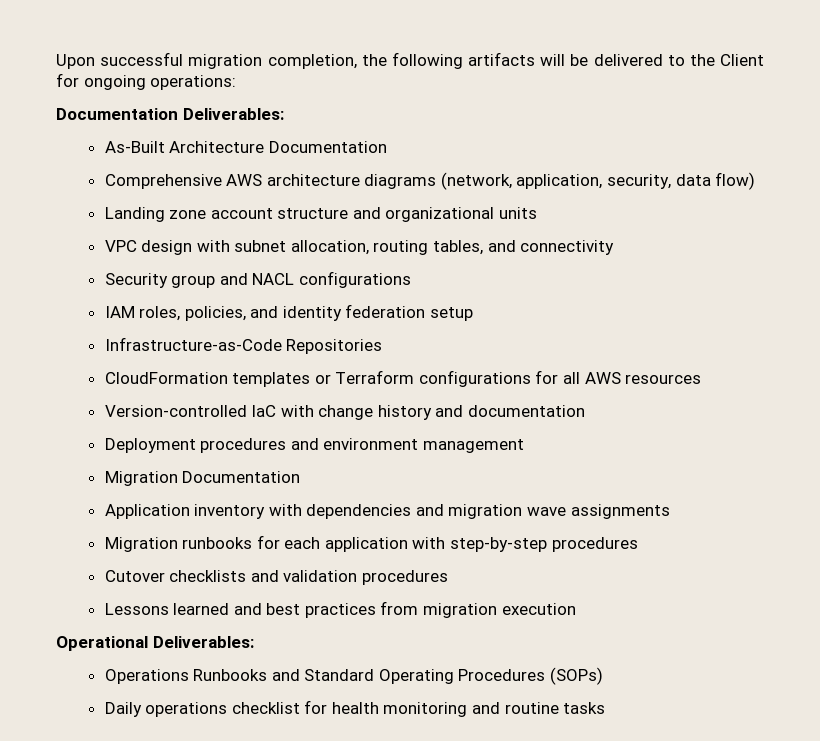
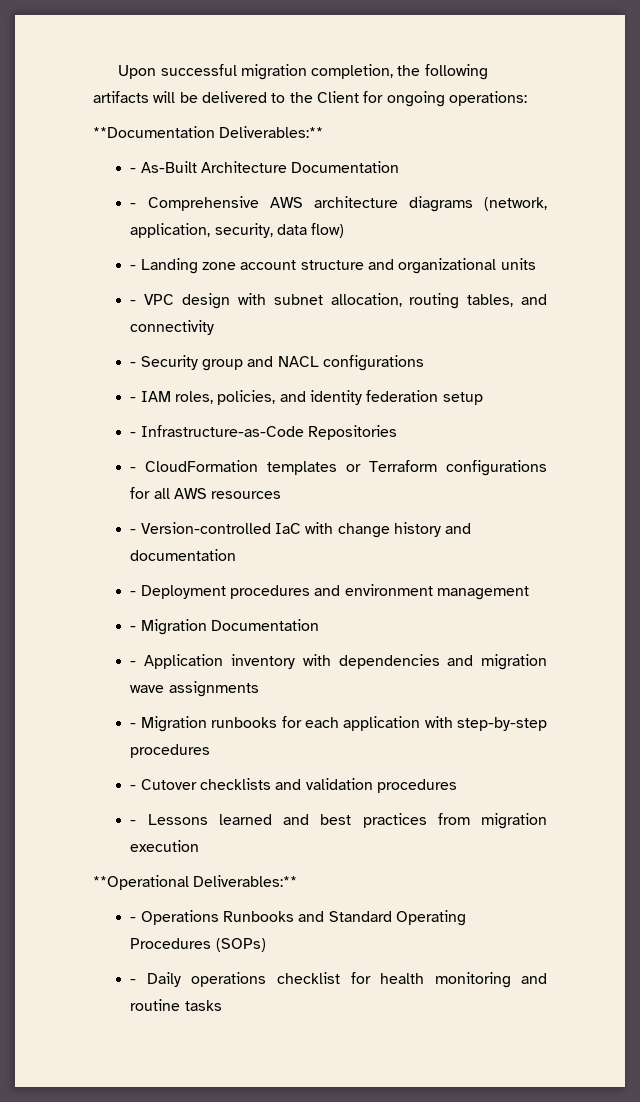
[56,108,284,120] Documentation Deliverables: // -> [93,126,324,138] [130,168,137,173] **Documentation Deliverables:** // -
(387, 147) none -> [130,203,137,208] -
(756, 181) none -> [130,265,137,270] -
(538, 213) none -> [130,300,137,305] -
(615, 247) none -> [130,362,137,367] -
(411, 279) none -> [130,397,137,402] -
(474, 314) none -> [130,432,137,437] -
(383, 346) none -> [130,467,137,472] -
(702, 379) none -> [130,529,137,534] -
(586, 411) none -> [130,591,137,596] -
(524, 446) none -> [130,626,137,631] -
(301, 477) none -> [130,661,137,666] -
(670, 511) none -> [130,723,137,728] -
(638, 544) none -> [130,785,137,790] -
(448, 577) none -> [130,820,137,825] -
[56,636,254,651] Operational Deliverables: // -> [93,875,298,890] [130,917,137,922] **Operational Deliverables:** // -
(604, 676) none -> [130,979,137,984] -

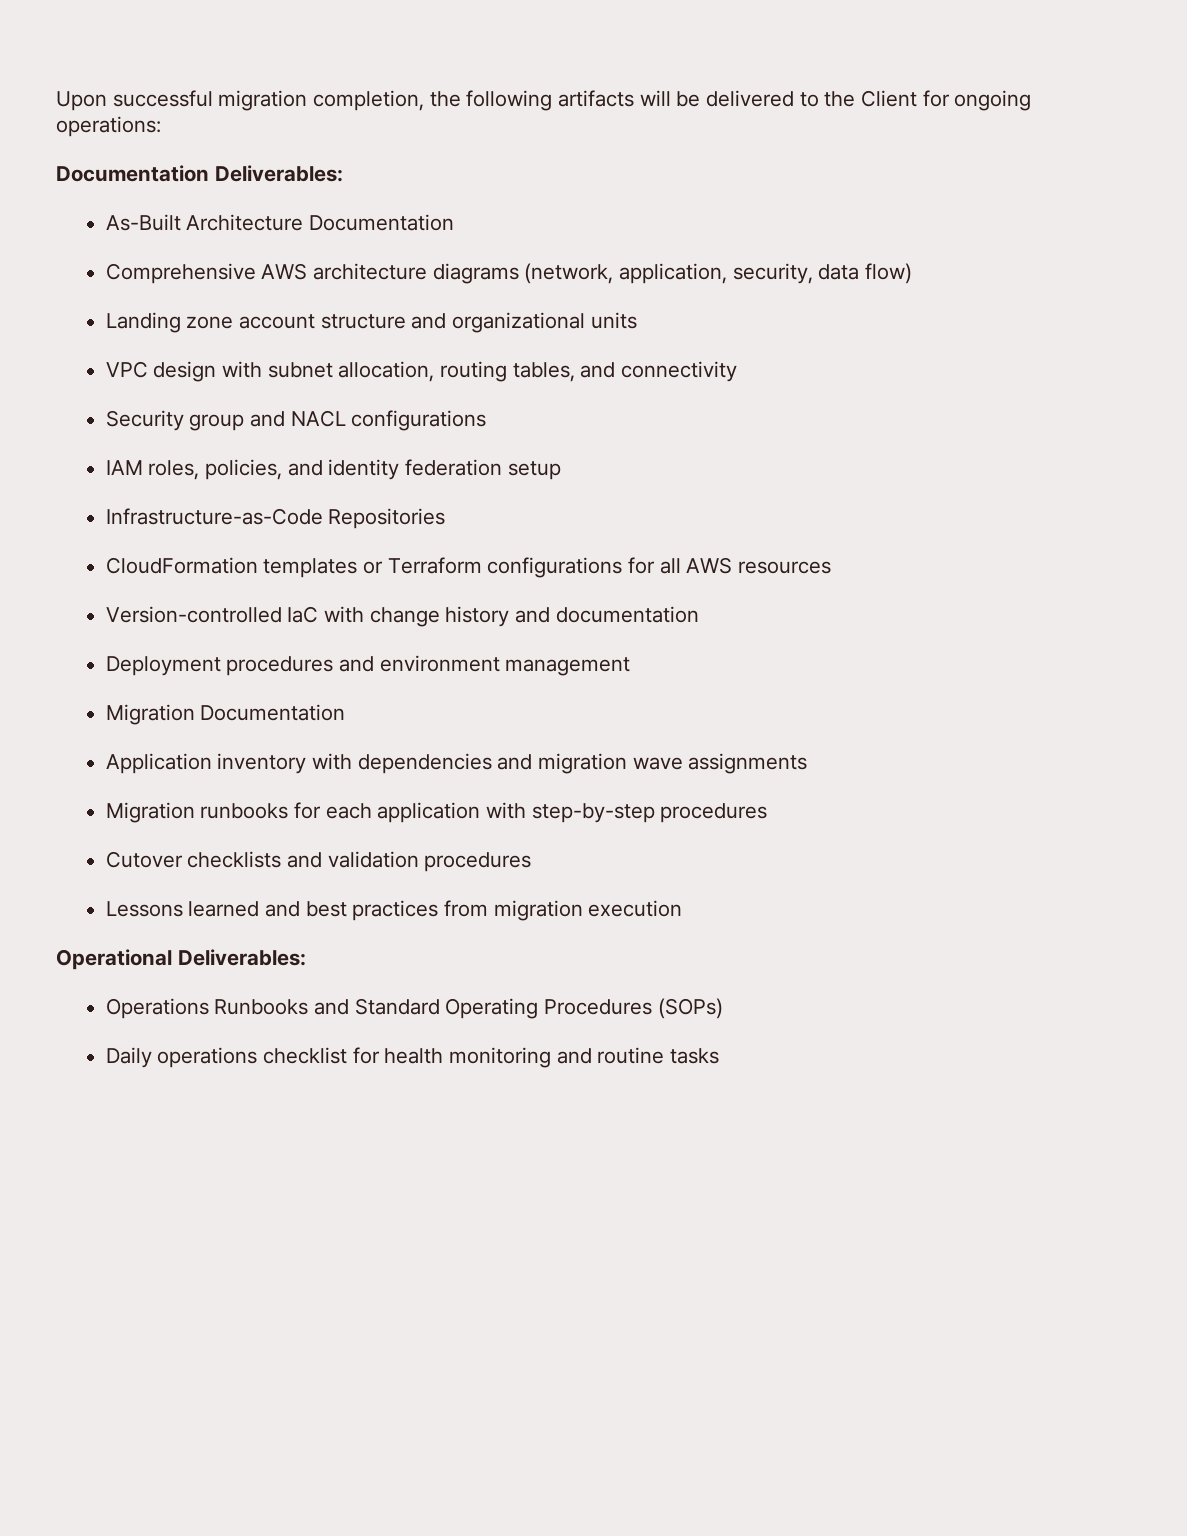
[93,126,324,138] [130,168,137,173] **Documentation Deliverables:** // - -> [56,165,343,182] Documentation Deliverables: //
[130,203,137,208] - -> (454, 222) none
[130,265,137,270] - -> (912, 273) none
[130,300,137,305] - -> (637, 320) none
[130,362,137,367] - -> (737, 371) none
[130,397,137,402] - -> (487, 420) none
[130,432,137,437] - -> (561, 470) none
[130,467,137,472] - -> (446, 518) none
[130,529,137,534] - -> (831, 567) none
[130,591,137,596] - -> (699, 614) none
[130,626,137,631] - -> (631, 666) none
[130,661,137,666] - -> (346, 712) none
[130,723,137,728] - -> (808, 763) none
[130,785,137,790] - -> (768, 813) none
[130,820,137,825] - -> (532, 862) none
[93,875,298,890] [130,917,137,922] **Operational Deliverables:** // - -> [56,949,306,970] Operational Deliverables: //
[130,979,137,984] - -> (723, 1008) none

